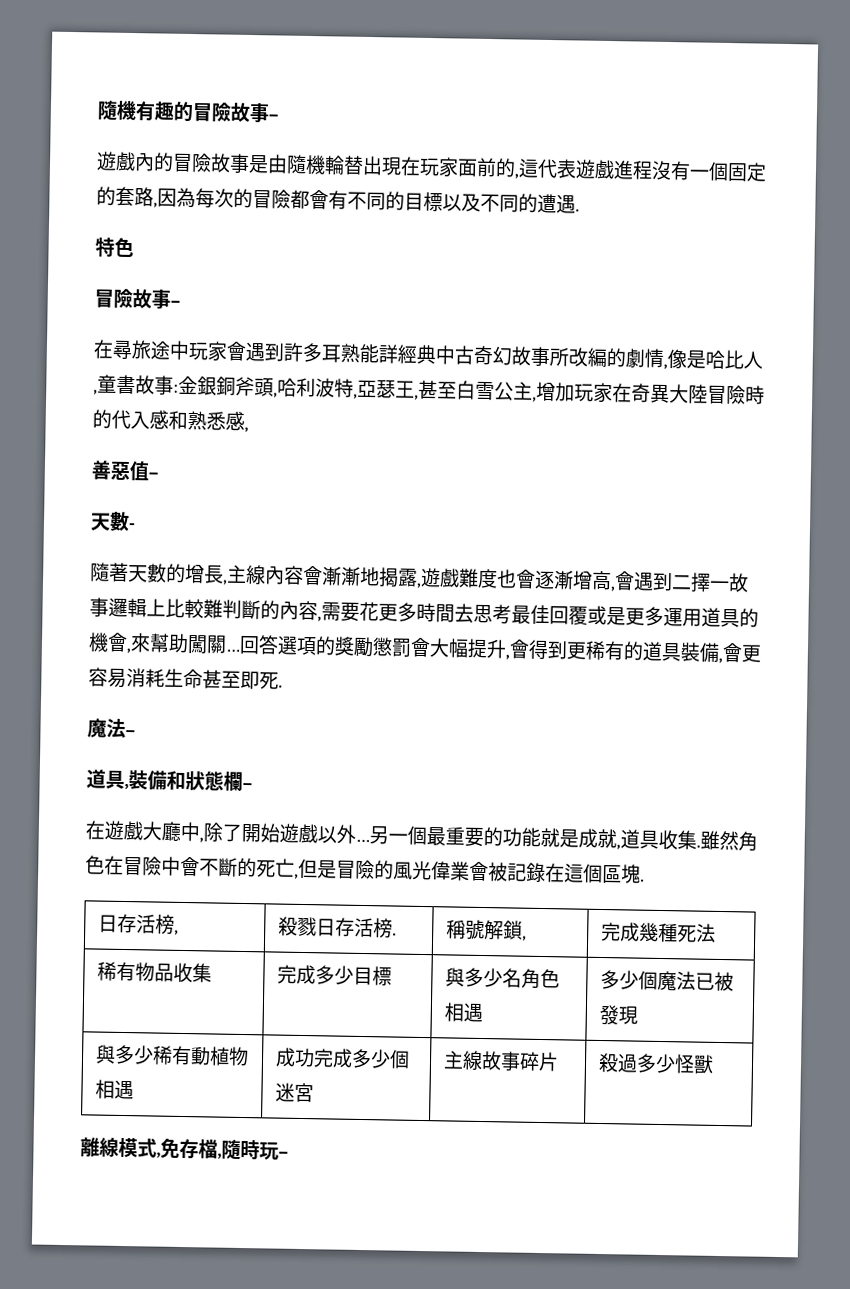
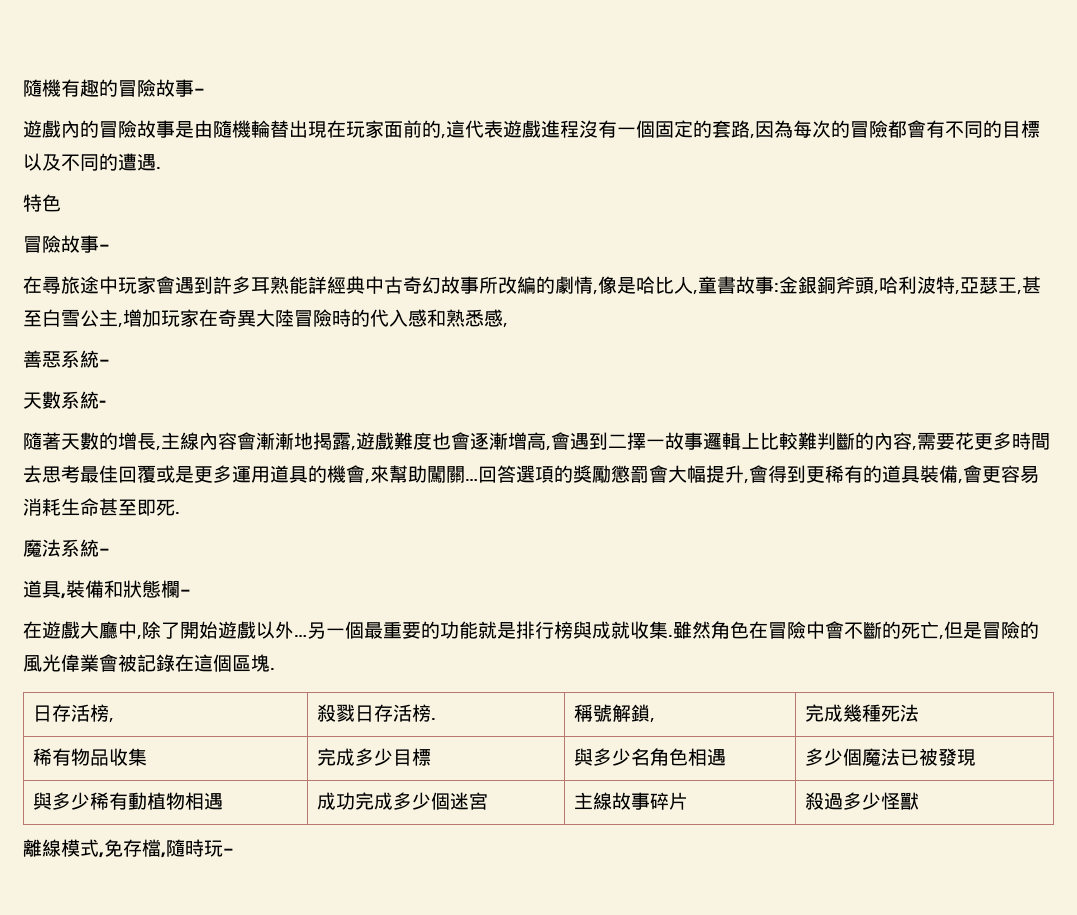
[129,461,150,482] 值 -> [61,350,99,368] 系統
(130, 521) none -> [61,391,99,409] 系統
(126, 728) none -> [61,539,99,557] 系統
[578,828,659,850] 成就,道具 -> [516,621,630,639] 排行榜與成就

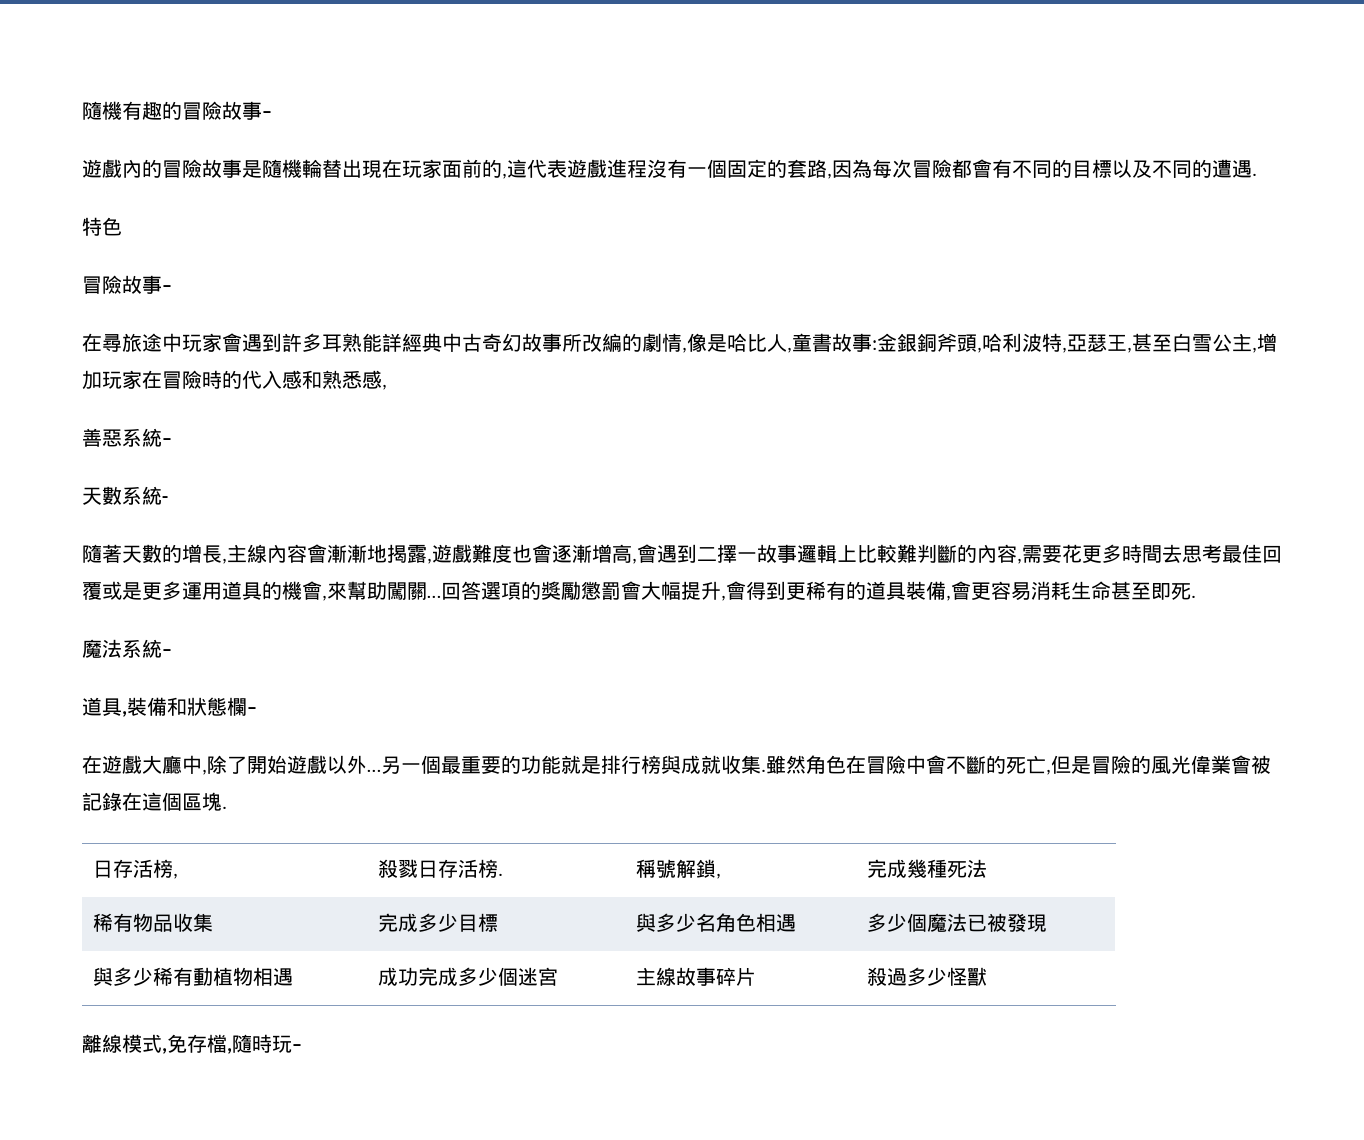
[194,120,213,138] 由 -> (262, 169) none
[831,120,850,138] 的 -> (912, 168) none
[218,309,294,327] 奇異大陸 -> (162, 379) none

